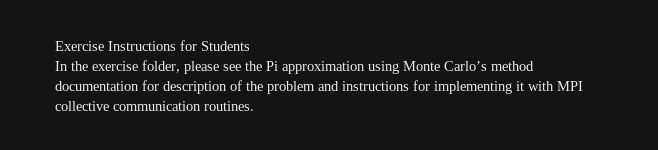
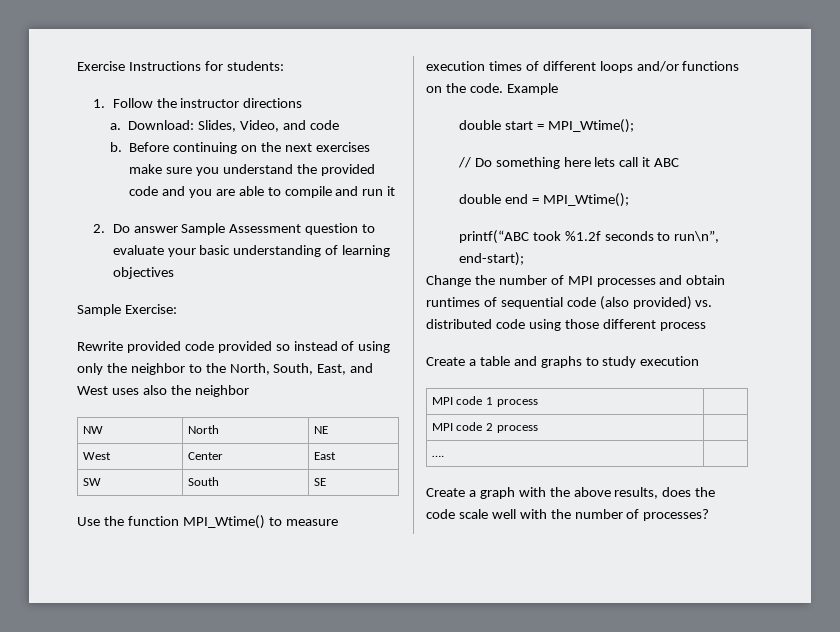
[201,41,250,51] [55,60,534,74] [55,80,583,94] [55,101,254,111] Students // In the exercise folder, please see the Pi approximation using Monte Carlo’s method documentation for description of the problem and instructions for implementing it with MPI collective communication routines. -> [226,61,284,71] [93,98,303,108] [109,120,339,132] [109,142,370,154] [129,164,375,176] [129,186,396,198] [93,223,376,235] [112,245,391,257] [112,267,174,279] [77,304,177,316] [77,341,391,353] [77,363,374,375] [77,385,249,397] [82,426,103,434] [187,425,219,434] [313,426,328,434] [82,452,111,460] [187,452,223,460] [313,452,336,460] [82,478,101,486] [187,477,219,486] [313,478,326,486] [77,515,338,529] [426,61,740,73] [426,83,558,95] [458,119,634,133] [457,157,680,169] [458,193,629,207] [458,230,720,244] [458,252,524,266] [426,275,726,287] [426,296,713,310] [426,319,706,331] [426,356,700,368] [431,396,538,407] [431,422,538,433] [431,455,444,457] [426,487,716,499] [426,509,710,521] students: // 1. Follow the instructor directions // a. Download: Slides, Video, and code // b. Before continuing on the next exercises make sure you understand the provided code and you are able to compile and run it // 2. Do answer Sample Assessment question to evaluate your basic understanding of learning objectives // Sample Exercise: // Rewrite provided code provided so instead of using only the neighbor to the North, South, East, and West uses also the neighbor // NW | North | NE // West | Center | East // SW | South | SE // Use the function MPI_Wtime() to measure execution times of different loops and/or functions on the code. Example // double start = MPI_Wtime(); // // Do something here lets call it ABC // double end = MPI_Wtime(); // printf(“ABC took %1.2f seconds to run\n”, end-start); // Change the number of MPI processes and obtain runtimes of sequential code (also provided) vs. distributed code using those different process // Create a table and graphs to study execution // MPI code 1 process | // MPI code 2 process | // …. | // Create a graph with the above results, does the code scale well with the number of processes?

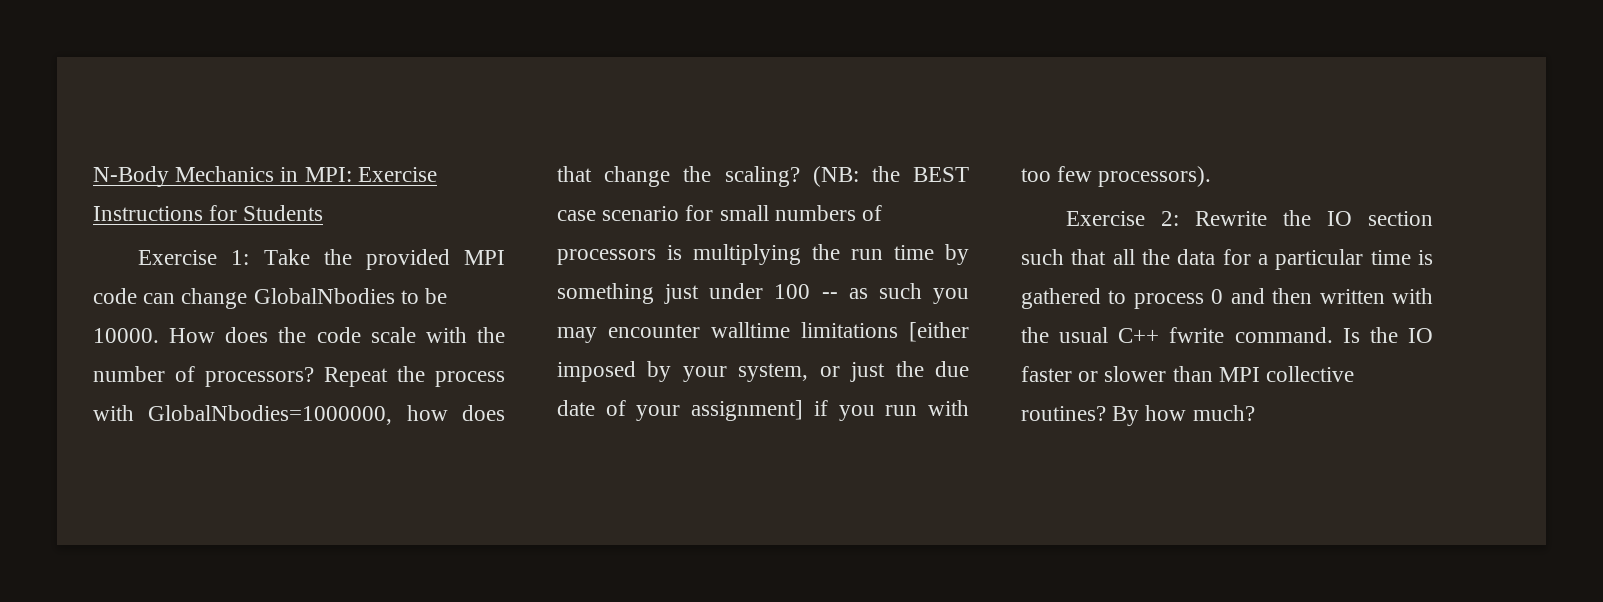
[77,61,284,71] [93,98,303,108] [109,120,339,132] [109,142,370,154] [129,164,375,176] [129,186,396,198] [93,223,376,235] [112,245,391,257] [112,267,174,279] [77,304,177,316] [77,341,391,353] [77,363,374,375] [77,385,249,397] [82,426,103,434] [187,425,219,434] [313,426,328,434] [82,452,111,460] [187,452,223,460] [313,452,336,460] [82,478,101,486] [187,477,219,486] [313,478,326,486] [77,515,338,529] [426,61,740,73] [426,83,558,95] [458,119,634,133] [457,157,680,169] [458,193,629,207] [458,230,720,244] [458,252,524,266] [426,275,726,287] [426,296,713,310] [426,319,706,331] [426,356,700,368] [431,396,538,407] [431,422,538,433] [431,455,444,457] [426,487,659,499] Exercise Instructions for students: // 1. Follow the instructor directions // a. Download: Slides, Video, and code // b. Before continuing on the next exercises make sure you understand the provided code and you are able to compile and run it // 2. Do answer Sample Assessment question to evaluate your basic understanding of learning objectives // Sample Exercise: // Rewrite provided code provided so instead of using only the neighbor to the North, South, East, and West uses also the neighbor // NW | North | NE // West | Center | East // SW | South | SE // Use the function MPI_Wtime() to measure execution times of different loops and/or functions on the code. Example // double start = MPI_Wtime(); // // Do something here lets call it ABC // double end = MPI_Wtime(); // printf(“ABC took %1.2f seconds to run\n”, end-start); // Change the number of MPI processes and obtain runtimes of sequential code (also provided) vs. distributed code using those different process // Create a table and graphs to study execution // MPI code 1 process | // MPI code 2 process | // …. | // Create a graph with the above results, -> [93,166,437,187] [93,205,324,221] [138,249,505,270] [93,288,448,309] [93,328,216,343] N-Body Mechanics in MPI: Exercise Instructions for Students // Exercise 1: Take the provided MPI code can change GlobalNbodies to be 10000. How
[491,509,516,519] well -> (416, 335) none
[643,509,710,521] processes? -> [205,366,505,387] [93,405,505,425] [557,166,969,187] [557,205,883,221] [557,244,969,265] [557,283,969,304] [557,322,969,343] [557,361,969,382] [557,400,969,421] [1021,166,1212,187] [1066,210,1433,226] [1021,249,1433,270] [1021,288,1433,309] [1021,327,1433,343] [1021,366,1355,382] [1021,405,1255,426] processors? Repeat the process with GlobalNbodies=1000000, how does that change the scaling? (NB: the BEST case scenario for small numbers of processors is multiplying the run time by something just under 100 -- as such you may encounter walltime limitations [either imposed by your system, or just the due date of your assignment] if you run with too few processors). // Exercise 2: Rewrite the IO section such that all the data for a particular time is gathered to process 0 and then written with the usual C++ fwrite command. Is the IO faster or slower than MPI collective routines? By how much?

